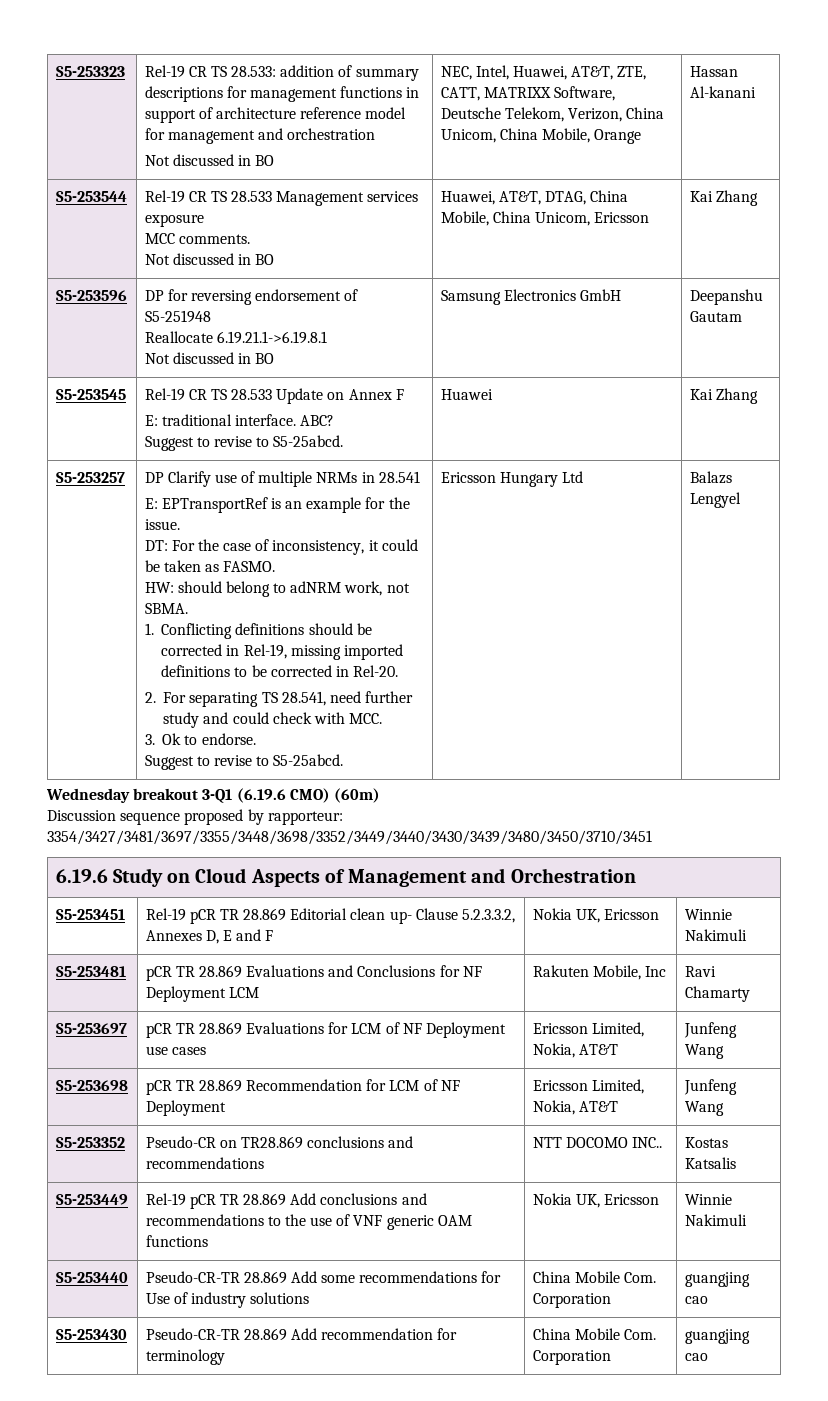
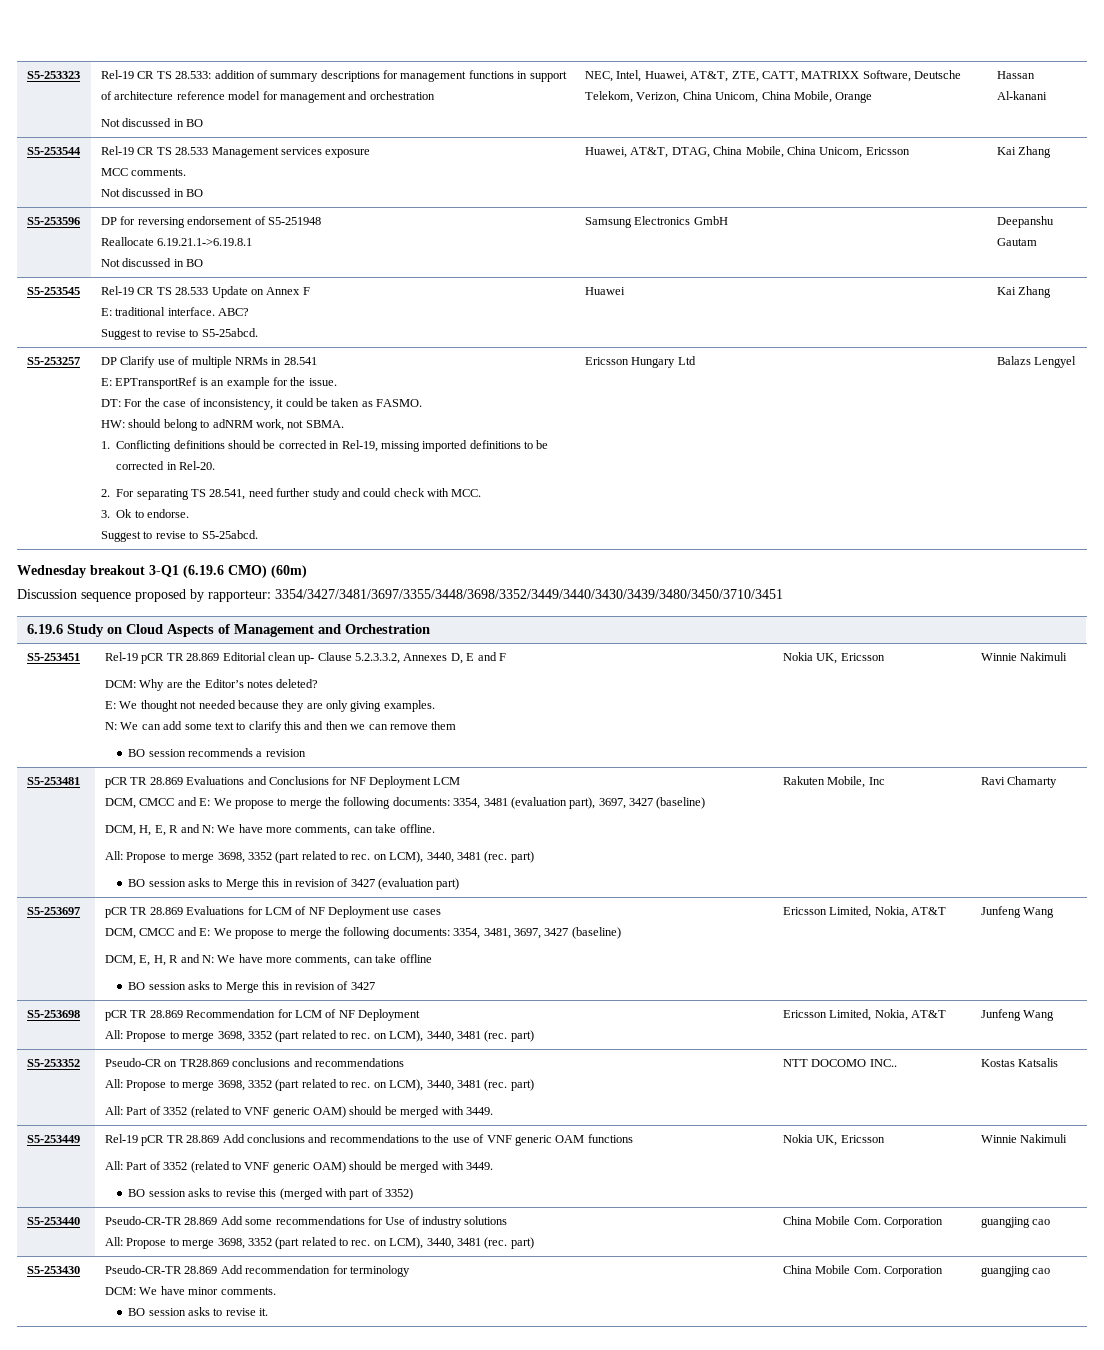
(274, 935) none -> [105,679,319,691] [105,700,435,712] [105,721,457,733] [128,748,306,757] // DCM: Why are the Editor’s notes deleted? // E: We thought not needed because they are only giving examples. // N: We can add some text to clarify this and then we can remove them // BO session recommends a revision
(259, 992) none -> [105,797,706,809] [105,824,435,836] [105,851,534,863] [128,878,460,890] // DCM, CMCC and E: We propose to merge the following documents: 3354, 3481 (evaluation part), 3697, 3427 (baseline) // DCM, H, E, R and N: We have more comments, can take offline. // All: Propose to merge 3698, 3352 (part related to rec. on LCM), 3440, 3481 (rec. part) // BO session asks to Merge this in revision of 3427 (evaluation part)
(206, 1051) none -> [105,927,621,939] [105,954,432,966] [128,981,375,993] // DCM, CMCC and E: We propose to merge the following documents: 3354, 3481, 3697, 3427 (baseline) // DCM, E, H, R and N: We have more comments, can take offline // BO session asks to Merge this in revision of 3427
(226, 1108) none -> [105,1030,534,1042] // All: Propose to merge 3698, 3352 (part related to rec. on LCM), 3440, 3481 (rec. part)
(264, 1163) none -> [105,1079,534,1091] [105,1106,493,1118] // All: Propose to merge 3698, 3352 (part related to rec. on LCM), 3440, 3481 (rec. part) // All: Part of 3352 (related to VNF generic OAM) should be merged with 3449.
(208, 1241) none -> [105,1161,493,1173] [128,1188,413,1200] // All: Part of 3352 (related to VNF generic OAM) should be merged with 3449. // BO session asks to revise this (merged with part of 3352)
(310, 1298) none -> [105,1237,534,1249] // All: Propose to merge 3698, 3352 (part related to rec. on LCM), 3440, 3481 (rec. part)
(225, 1357) none -> [105,1286,276,1295] [128,1307,269,1316] // DCM: We have minor comments. // BO session asks to revise it.

